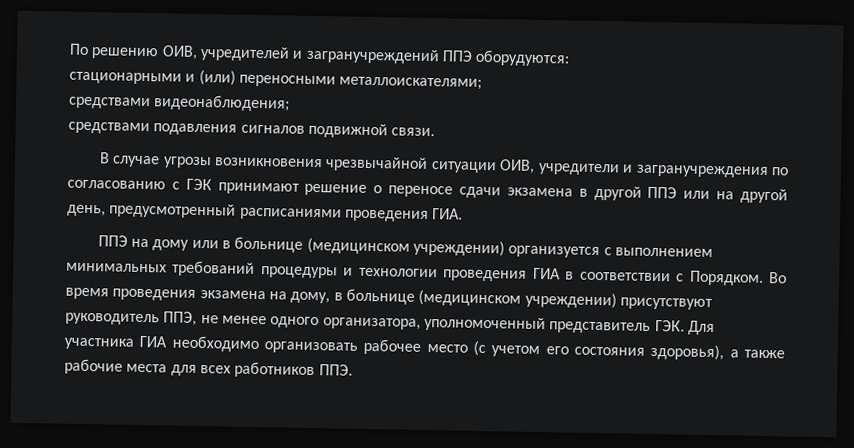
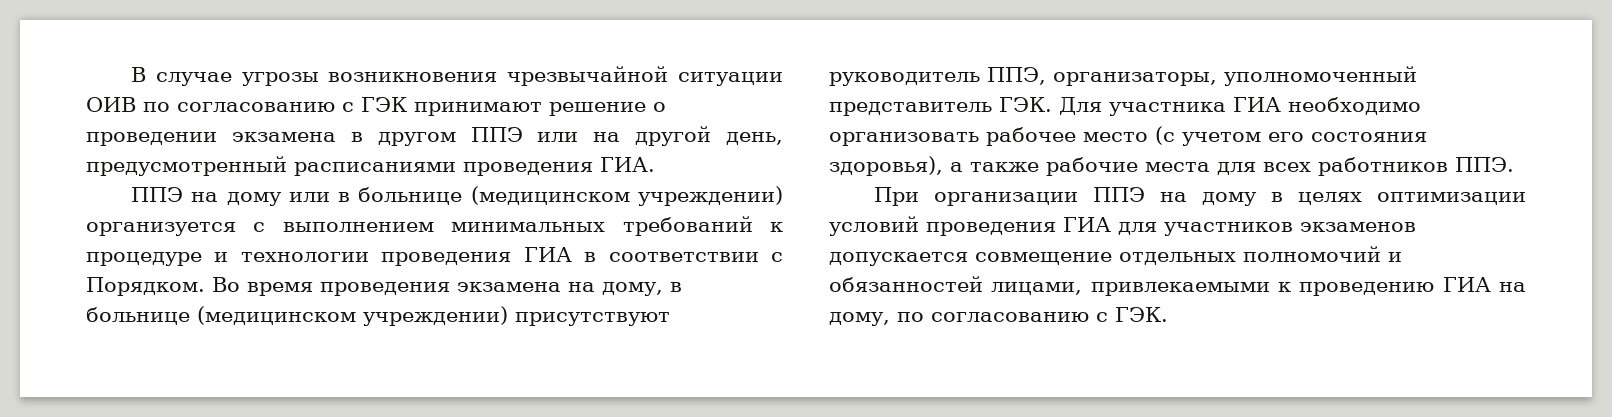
[69,43,571,67] [69,69,483,90] [68,94,291,112] [68,121,436,139] По решению ОИВ, учредителей и загранучреждений ППЭ оборудуются: // стационарными и (или) переносными металлоискателями; // средствами видеонаблюдения; // средствами подавления сигналов подвижной связи. // -> (131, 74) none
[499,159,769,179] ОИВ, учредители и загранучреждения -> [86,97,136,112] ОИВ
[388,185,501,199] переносе сдачи -> [86,132,217,146] проведении
[593,185,642,201] другой -> [377,132,456,146] другом
[260,266,338,279] процедуры -> [770,222,783,232] [86,252,202,266] к процедуре
[200,315,421,330] не менее одного организатора, -> [1053,72,1217,86] организаторы,
(353, 370) none -> [874,187,1526,206] [829,216,1416,236] [829,246,1402,266] [829,276,1526,296] [829,307,1168,326] // При организации ППЭ на дому в целях оптимизации условий проведения ГИА для участников экзаменов допускается совмещение отдельных полномочий и обязанностей лицами, привлекаемыми к проведению ГИА на дому, по согласованию с ГЭК.

